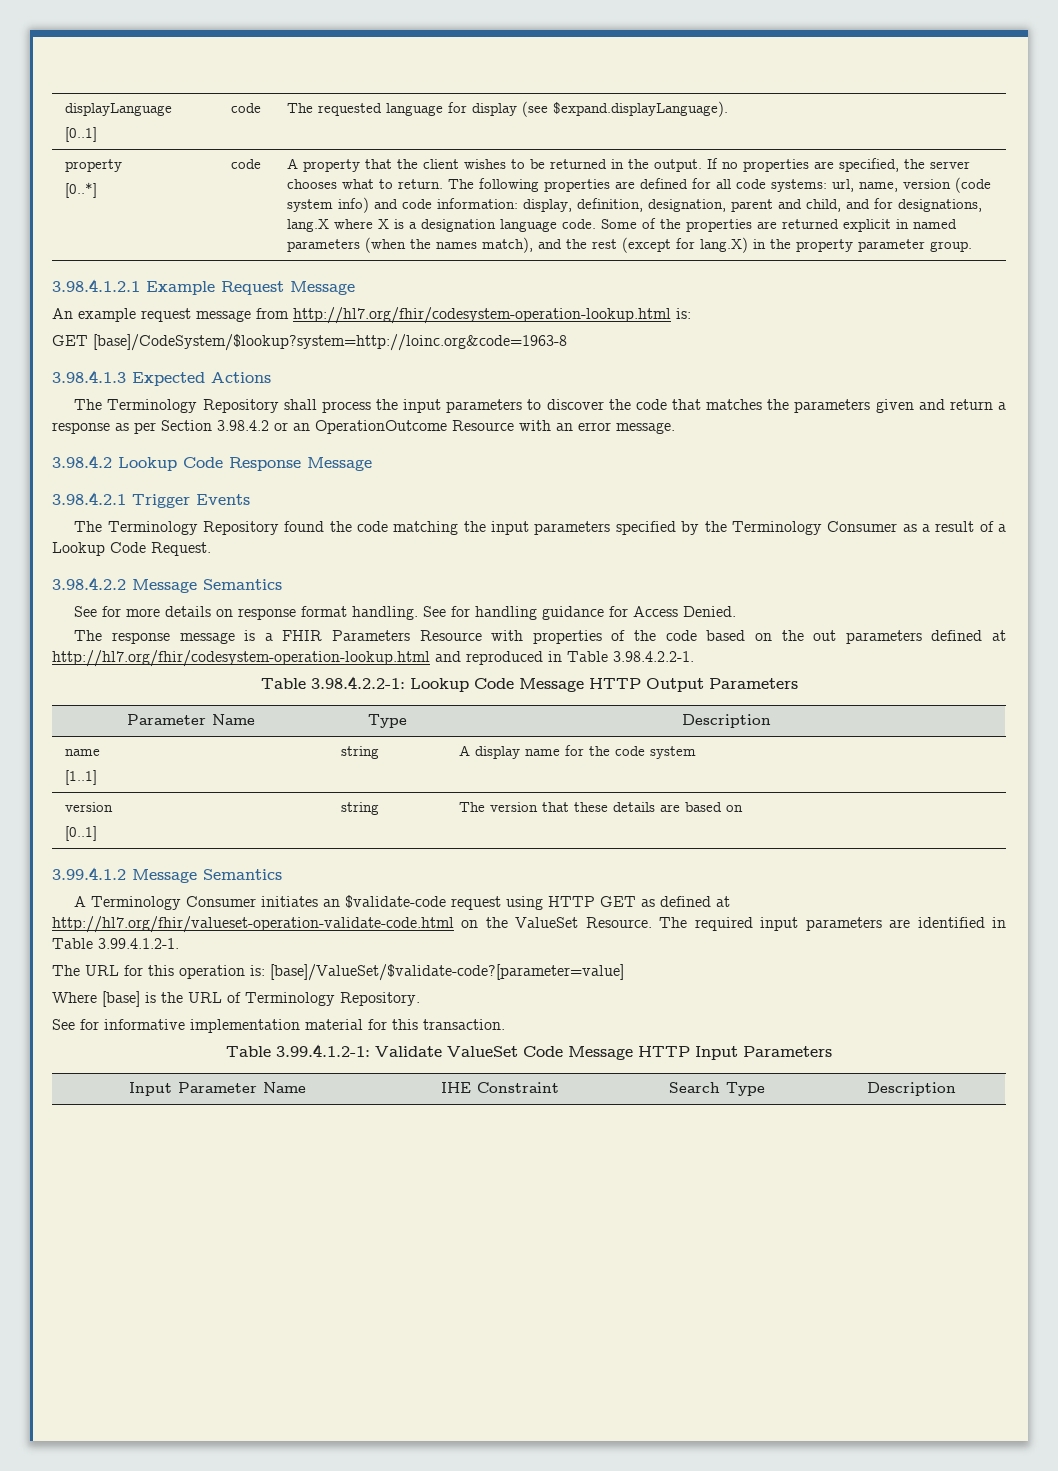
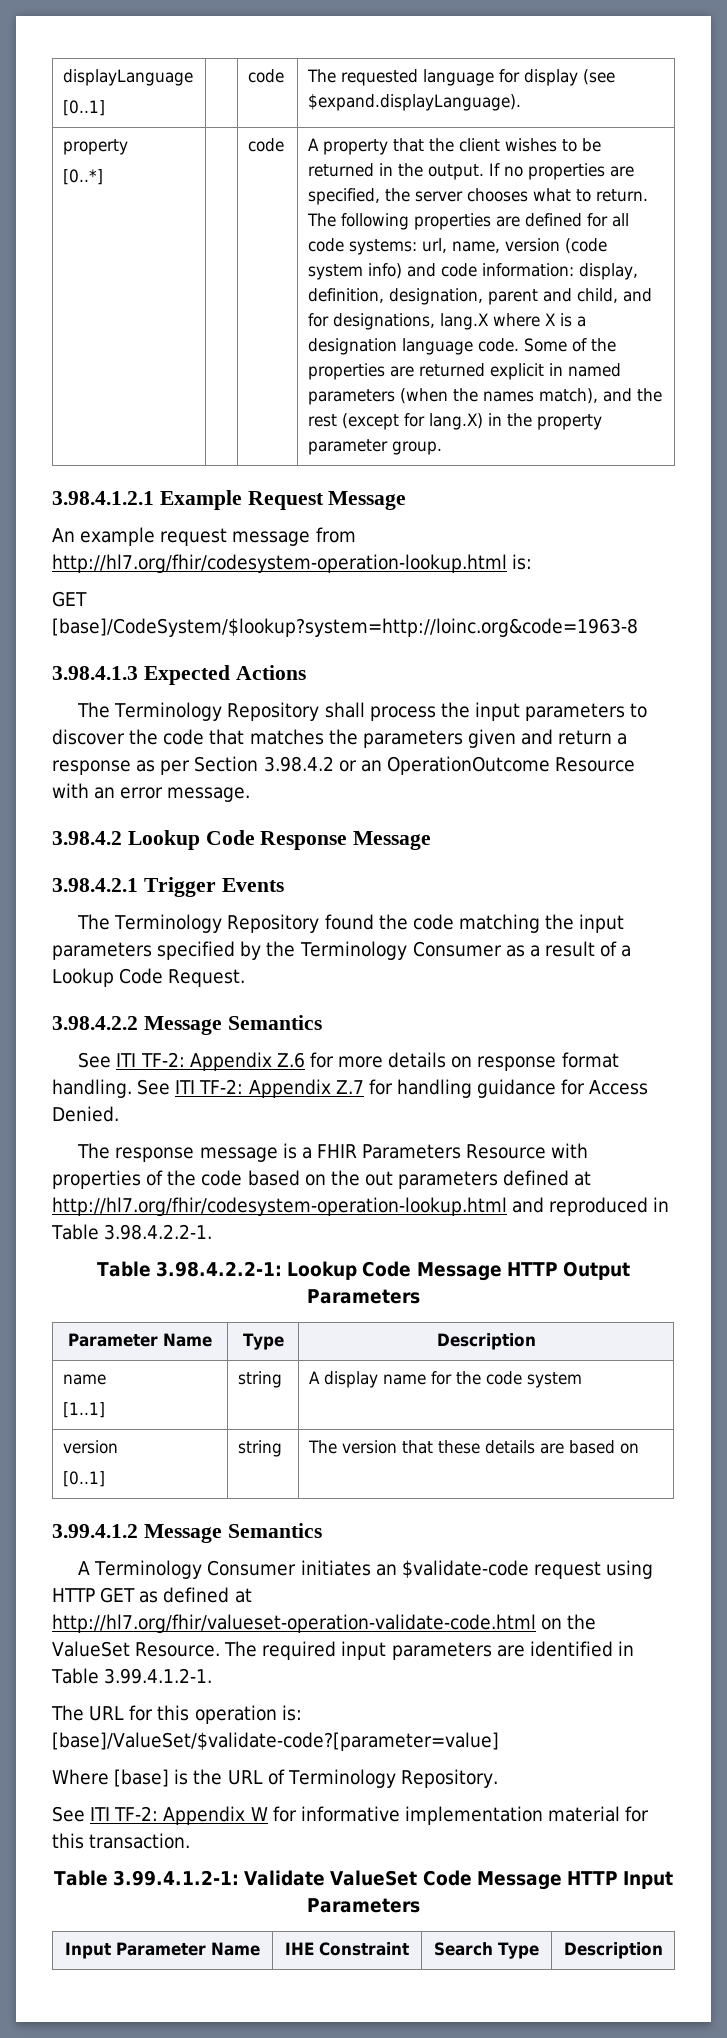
(98, 611) none -> [116,1052,305,1071] ITI TF-2: Appendix Z.6
(447, 611) none -> [175,1079,364,1098] ITI TF-2: Appendix Z.7
(75, 1024) none -> [90,1806,268,1825] ITI TF-2: Appendix W

